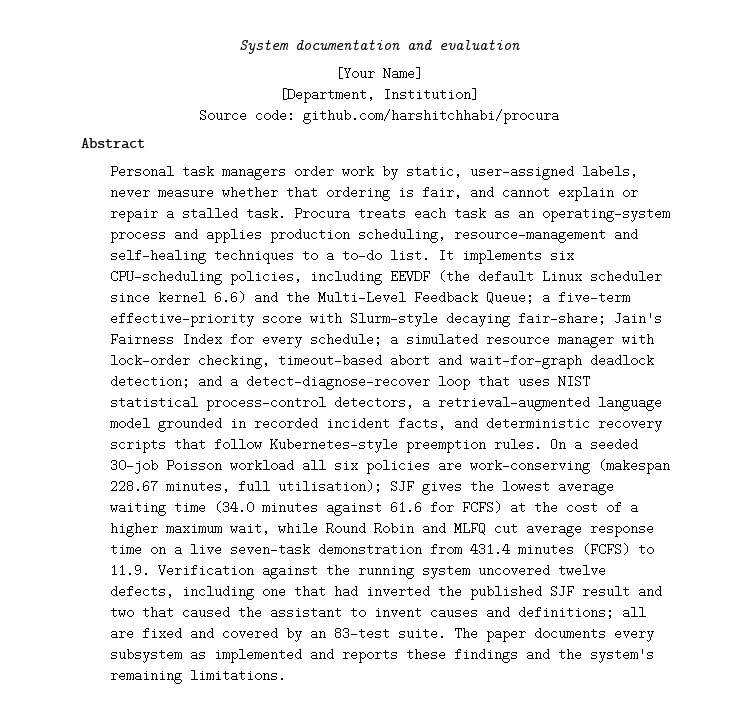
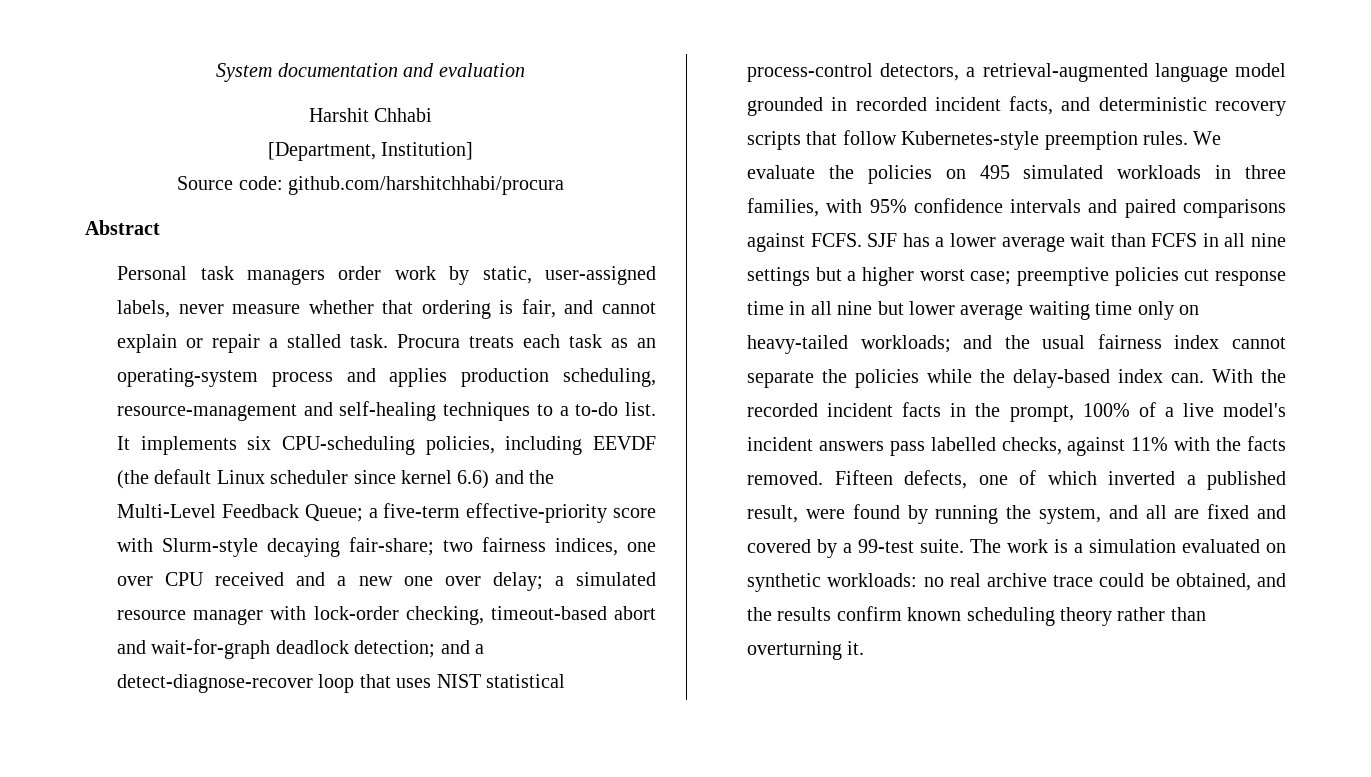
[334,67,423,80] [Your Name] -> [308,108,433,122] Harshit Chhabi
[613,312,662,325] [109,333,382,348] Jain's Fairness Index for every schedule; -> [443,537,656,556] [117,572,543,591] two fairness indices, one over CPU received and a new one over delay;
[549,438,638,451] [109,459,670,474] [109,480,614,495] [109,501,638,516] [109,522,654,537] [109,543,654,556] [109,564,606,579] [109,585,662,600] [109,606,614,619] On a seeded 30-job Poisson workload all six policies are work-conserving (makespan 228.67 minutes, full utilisation); SJF gives the lowest average waiting time (34.0 minutes against 61.6 for FCFS) at the cost of a higher maximum wait, while Round Robin and MLFQ cut average response time on a live seven-task demonstration from 431.4 minutes (FCFS) to 11.9. Verification against the running system uncovered twelve defects, including one that had inverted the published SJF result and two that caused the assistant to invent causes and definitions; -> [1193,131,1222,145] [747,165,1286,184] [747,198,1286,218] [747,233,1286,252] [747,267,1286,286] [747,301,1200,320] [747,334,1286,354] [747,369,1286,388] [747,402,1286,422] [747,436,1286,456] [747,470,1287,490] [747,504,1138,524] We evaluate the policies on 495 simulated workloads in three families, with 95% confidence intervals and paired comparisons against FCFS. SJF has a lower average wait than FCFS in all nine settings but a higher worst case; preemptive policies cut response time in all nine but lower average waiting time only on heavy-tailed workloads; and the usual fairness index cannot separate the policies while the delay-based index can. With the recorded incident facts in the prompt, 100% of a live model's incident answers pass labelled checks, against 11% with the facts removed. Fifteen defects, one of which inverted a published result, were found by running the system, and
[309,627,654,642] [109,648,654,663] [109,669,286,684] an 83-test suite. The paper documents every subsystem as implemented and reports these findings and the system's remaining limitations. -> [843,539,1286,553] [747,573,1286,592] [747,606,1206,626] [747,641,865,660] a 99-test suite. The work is a simulation evaluated on synthetic workloads: no real archive trace could be obtained, and the results confirm known scheduling theory rather than overturning it.

